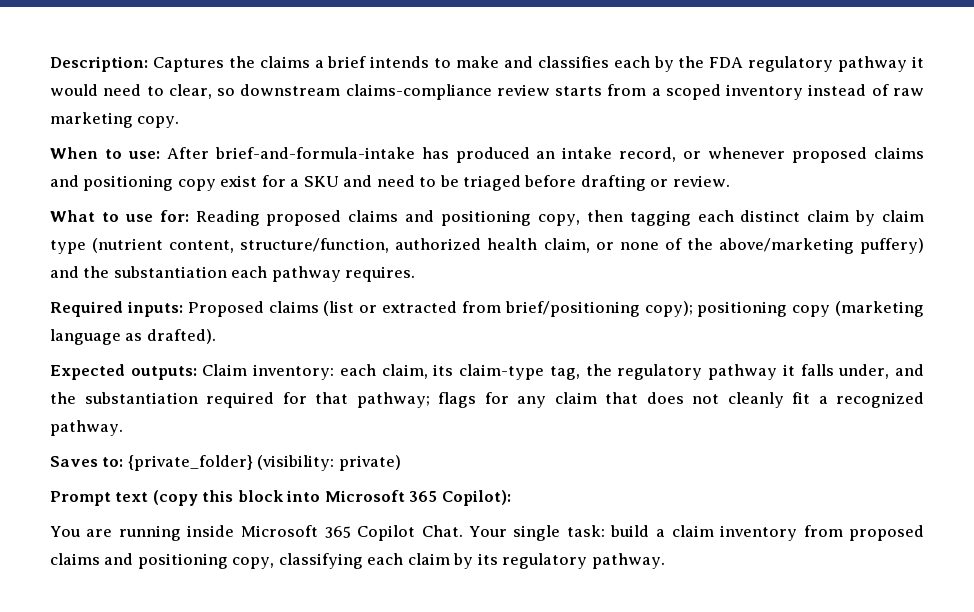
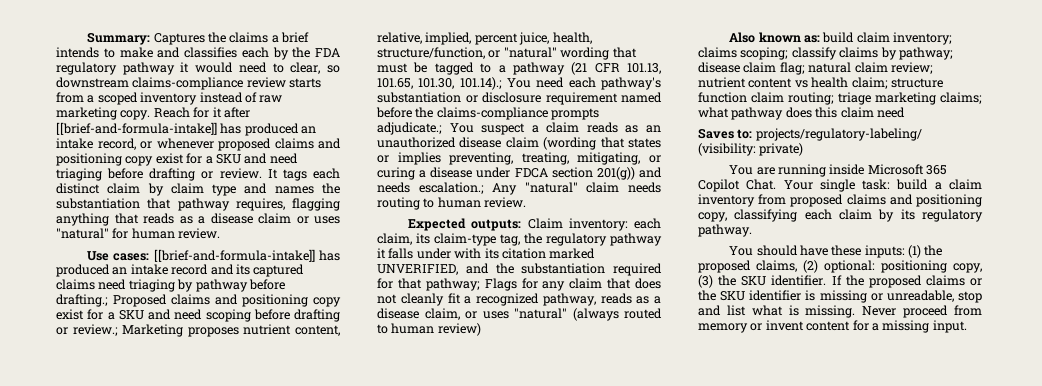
[50,56,148,72] Description: -> [87,32,151,45] Summary:
[50,147,415,159] // When to use: After brief-and-formula-intake -> [153,107,250,118] [56,122,217,135] Reach for it after [[brief-and-formula-intake]]
[419,175,522,191] to be triaged -> [56,168,102,181] triaging
[50,210,691,226] // What to use for: Reading proposed claims and positioning copy, then tagging -> [267,169,307,181] It tags
[92,238,925,254] [50,266,416,282] [50,301,924,317] [50,329,216,345] (nutrient content, structure/function, authorized health claim, or none of the above/marketing puffery) and the substantiation each pathway requires. // Required inputs: Proposed claims (list or extracted from brief/positioning copy); positioning copy (marketing language as drafted). -> [244,183,340,194] [56,198,340,211] [56,213,340,226] [56,228,221,239] [87,249,340,262] [56,264,305,277] [56,279,285,292] [56,294,341,307] [56,309,340,322] [56,324,340,337] [377,32,592,45] [377,47,637,60] [377,62,661,75] [377,77,661,90] [377,92,662,105] [376,107,600,120] [377,122,661,135] [377,137,661,150] [377,152,661,165] [377,167,662,180] [377,182,661,195] [377,197,527,210] and names the substantiation that pathway requires, flagging anything that reads as a disease claim or uses "natural" for human review. // Use cases: [[brief-and-formula-intake]] has produced an intake record and its captured claims need triaging by pathway before drafting.; Proposed claims and positioning copy exist for a SKU and need scoping before drafting or review.; Marketing proposes nutrient content, relative, implied, percent juice, health, structure/function, or "natural" wording that must be tagged to a pathway (21 CFR 101.13, 101.65, 101.30, 101.14).; You need each pathway's substantiation or disclosure requirement named before the claims-compliance prompts adjudicate.; You suspect a claim reads as an unauthorized disease claim (wording that states or implies preventing, treating, mitigating, or curing a disease under FDCA section 201(g)) and needs escalation.; Any "natural" claim needs routing to human review.
[838,364,890,379] under, -> [416,248,596,259] [377,264,458,275] under with its citation marked UNVERIFIED,
[438,392,476,408] flags -> [484,278,517,291] Flags
[50,420,123,436] pathway. -> [542,293,661,306] [377,308,662,321] [377,323,481,336] [729,32,953,45] [698,47,953,60] [698,62,933,75] [698,77,943,89] [698,92,982,105] [698,107,905,120] pathway, reads as a disease claim, or uses "natural" (always routed to human review) // Also known as: build claim inventory; claims scoping; classify claims by pathway; disease claim flag; natural claim review; nutrient content vs health claim; structure function claim routing; triage marketing claims; what pathway does this claim need
[127,455,253,471] {private_folder} -> [755,128,922,141] projects/regulatory-labeling/
[50,490,511,506] // Prompt text (copy this block into Microsoft 365 Copilot): -> (804, 149) none
(665, 561) none -> [729,245,943,258] [698,260,982,273] [698,275,982,288] [698,290,982,303] [698,305,982,318] [698,320,967,333] // You should have these inputs: (1) the proposed claims, (2) optional: positioning copy, (3) the SKU identifier. If the proposed claims or the SKU identifier is missing or unreadable, stop and list what is missing. Never proceed from memory or invent content for a missing input.

